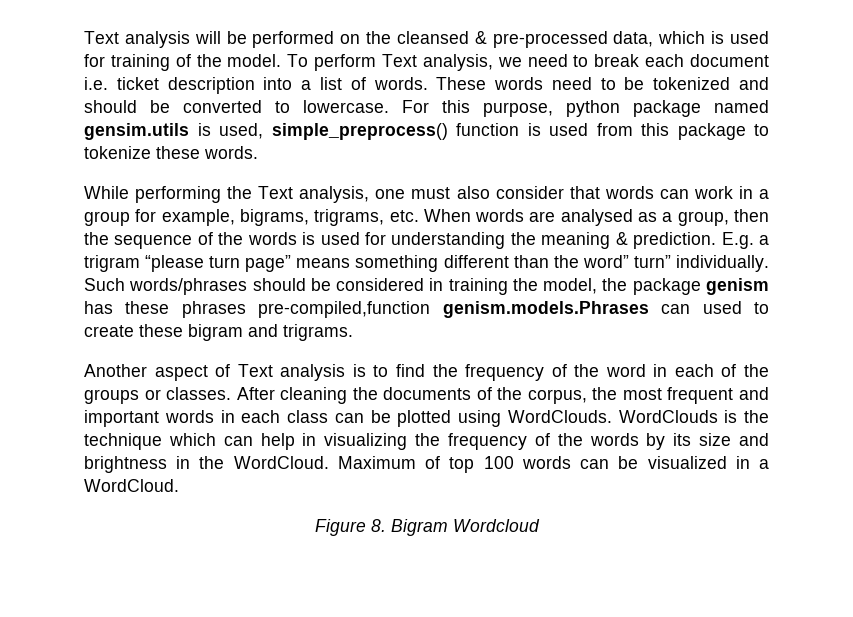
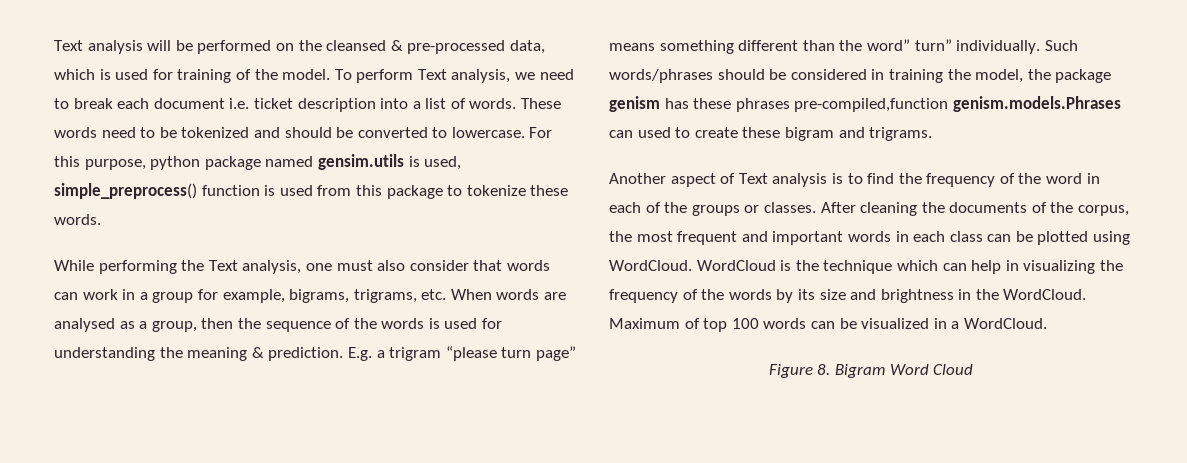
[507,410,718,423] WordClouds. WordClouds -> [609,260,776,271] WordCloud. WordCloud
[452,519,540,532] Wordcloud -> [889,364,974,375] Word Cloud

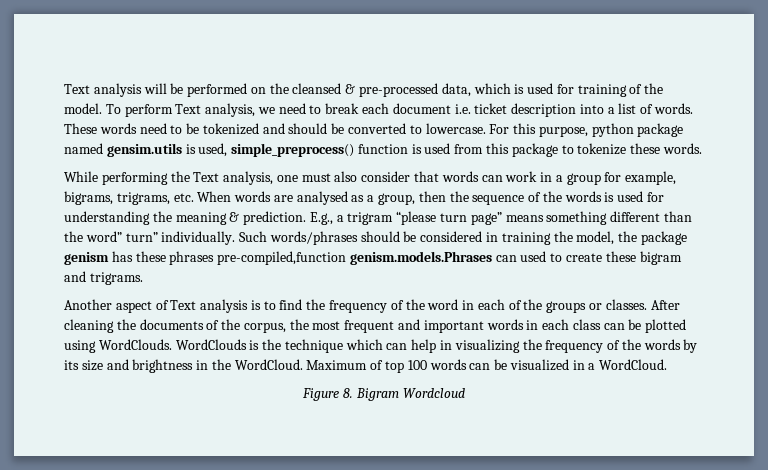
[347,347,372,361] E.g. -> [309,212,333,225] E.g.,
[609,260,776,271] WordCloud. WordCloud -> [98,339,247,350] WordClouds. WordClouds
[889,364,974,375] Word Cloud -> [402,388,465,398] Wordcloud

